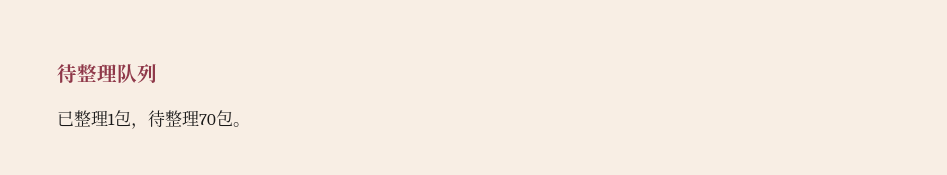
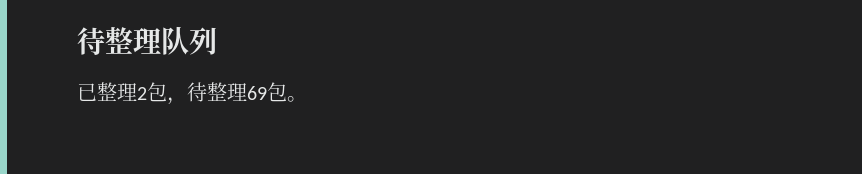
[108,113,115,125] 1 -> [137,87,147,100] 2
[199,114,216,125] 70 -> [247,86,267,100] 69

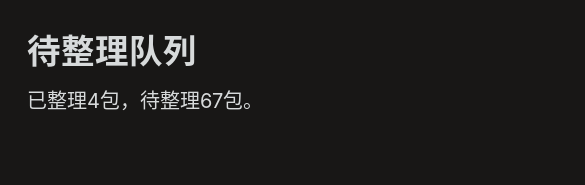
[137,87,147,100] 2 -> [87,93,100,108] 4
[247,86,267,100] 69 -> [200,93,223,108] 67

